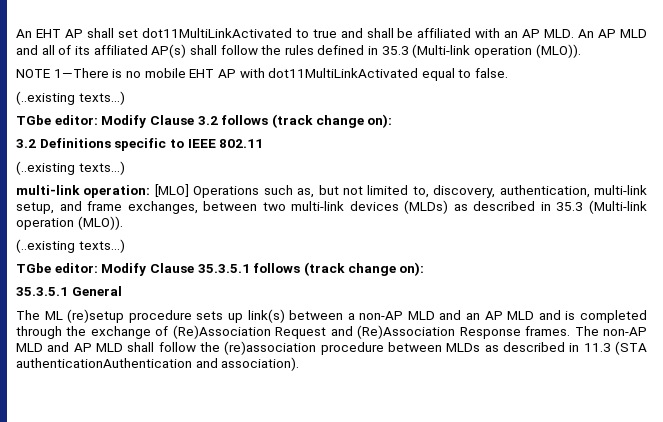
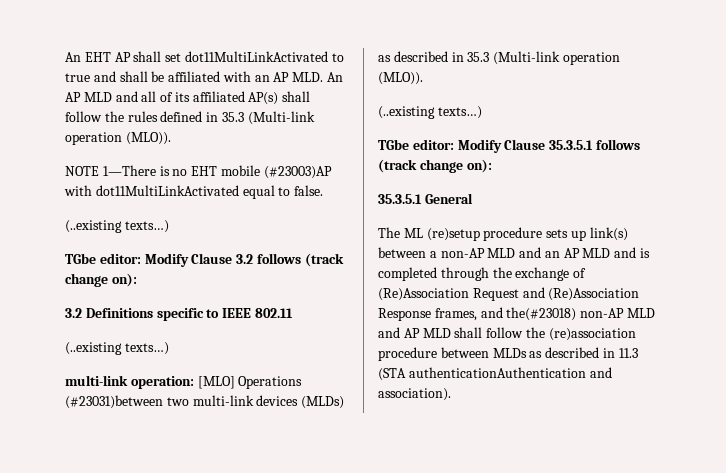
[144,68,236,78] mobile EHT AP -> [191,165,332,179] EHT mobile (#23003)AP
[263,185,648,198] [16,201,258,214] such as, but not limited to, discovery, authentication, multi-link setup, and frame exchanges, between -> [65,395,163,409] (#23031)between
[525,326,599,336] frames. The -> [434,307,577,321] frames, and the(#23018)

